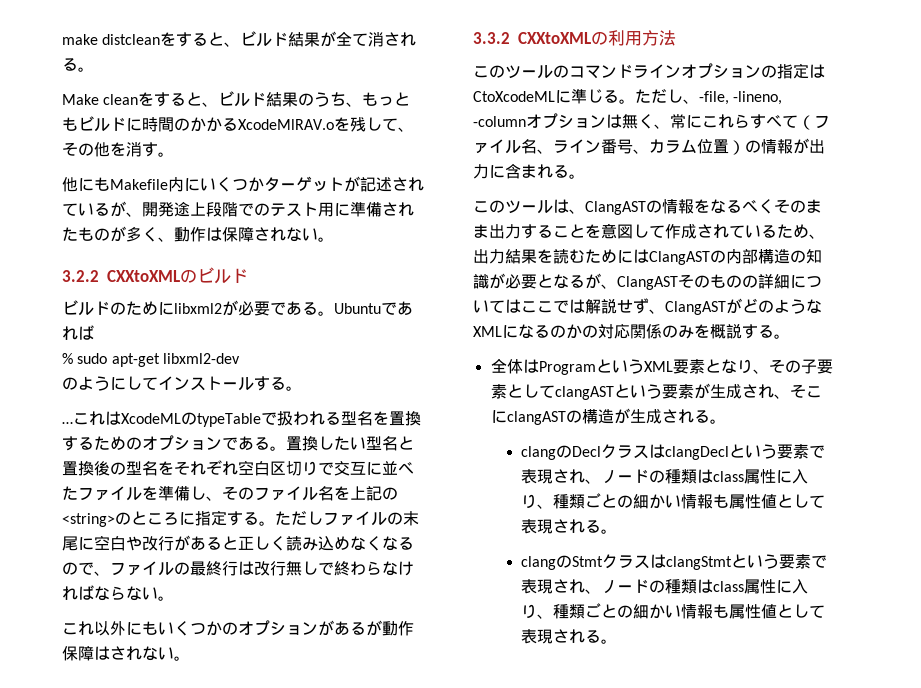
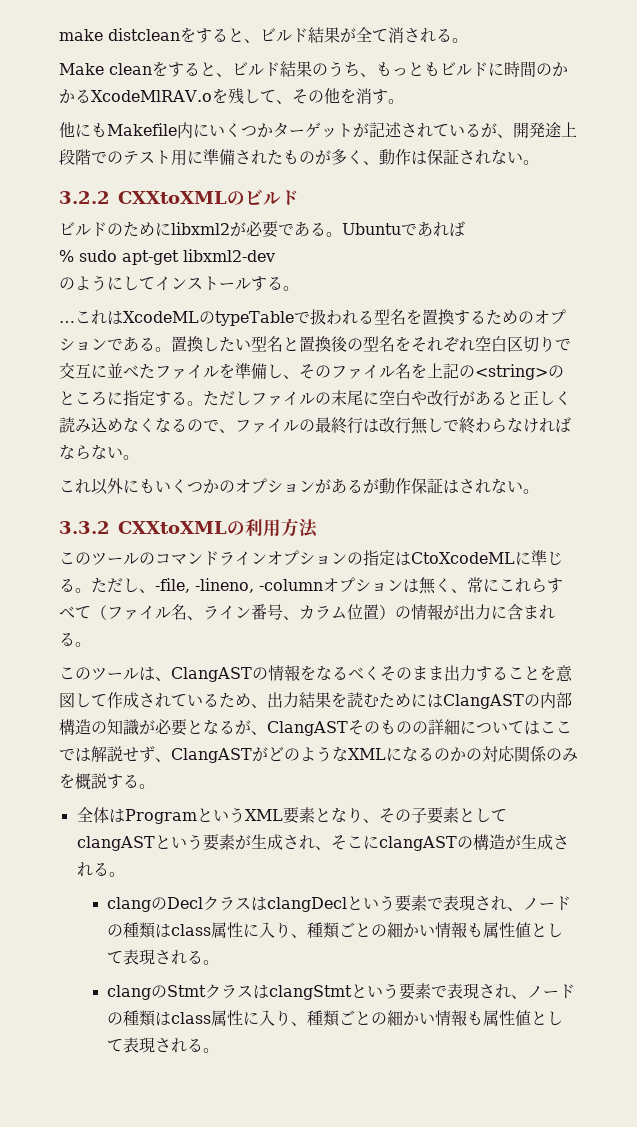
[238,226,254,242] 障 -> [443,149,459,165] 証
[78,645,94,661] 障 -> [427,478,443,494] 証

